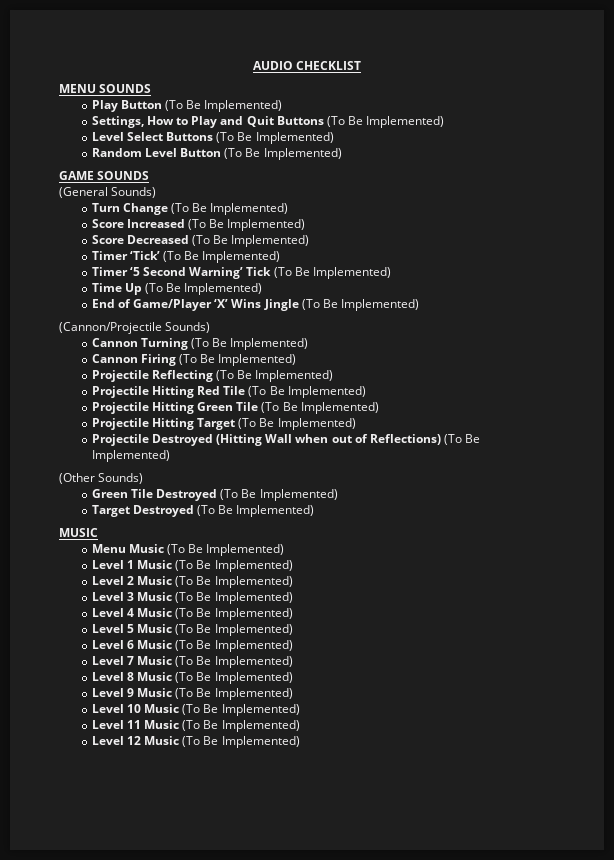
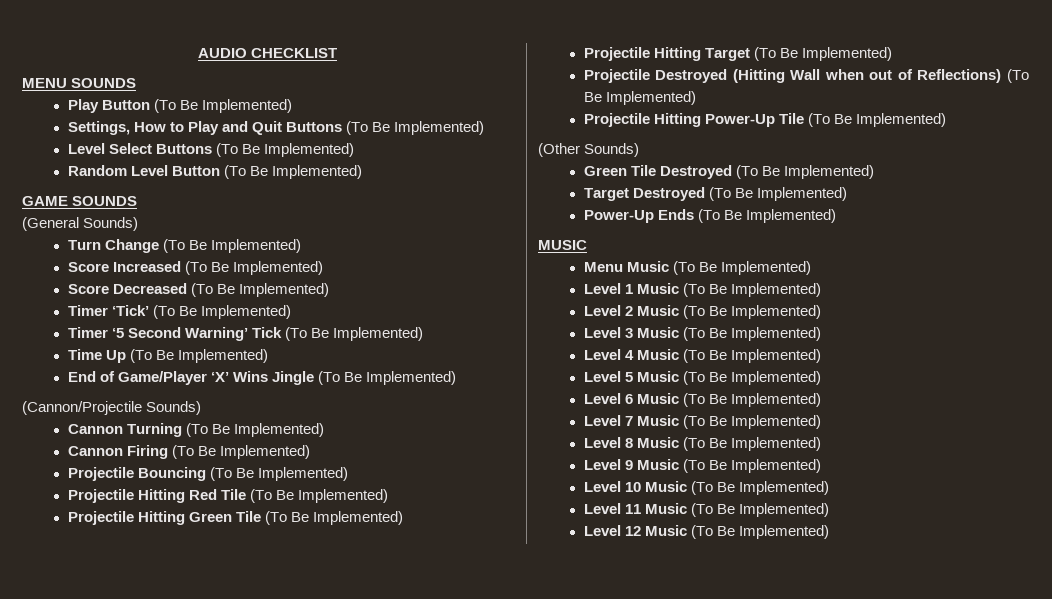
[152,370,214,382] Reflecting -> [137,467,206,481] Bouncing
(171, 456) none -> [583,113,947,127] // Projectile Hitting Power-Up Tile (To Be Implemented)
(315, 511) none -> [583,209,837,223] // Power-Up Ends (To Be Implemented)

